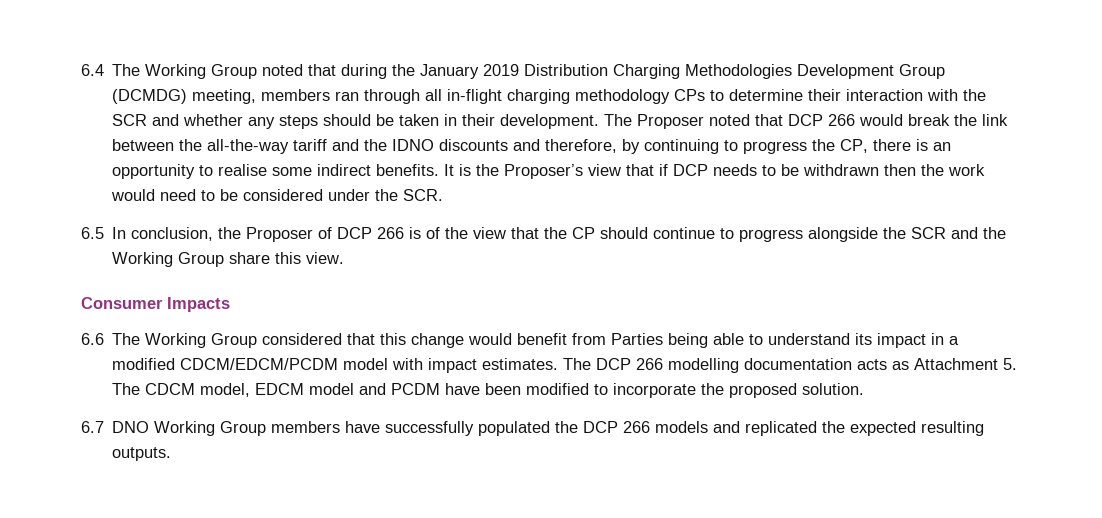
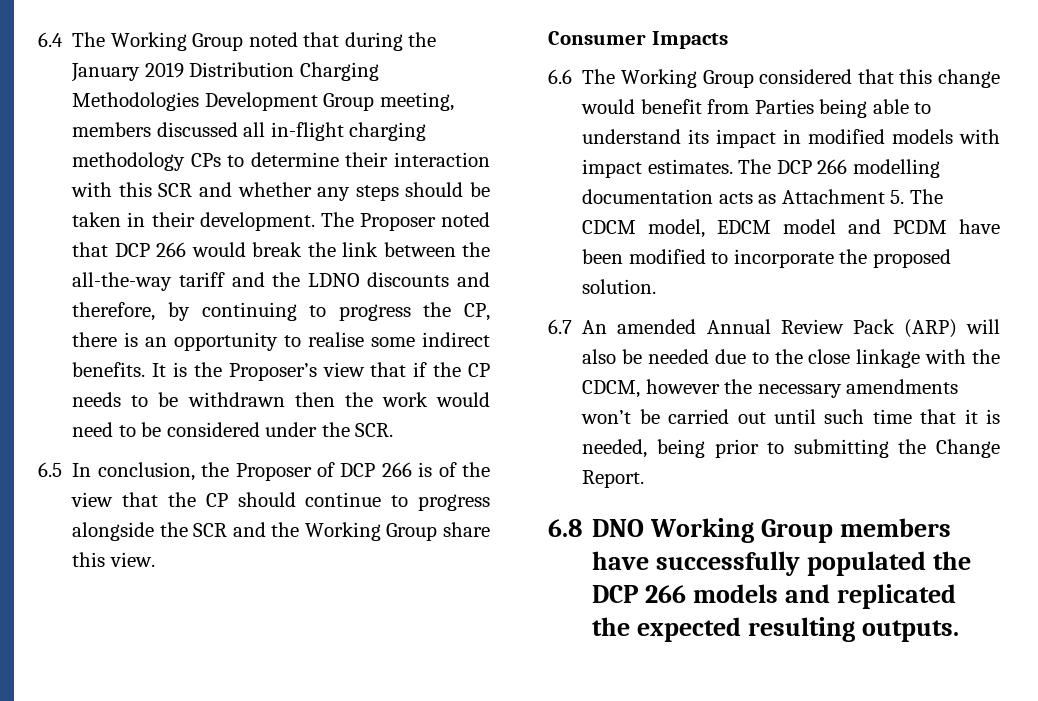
[112,89,188,104] (DCMDG) -> (375, 102) none
[335,89,421,104] ran through -> [156,122,238,137] discussed
[963,89,987,101] the -> [118,182,152,197] this
[392,139,435,151] IDNO -> [307,273,360,287] LDNO
[673,164,709,176] DCP -> [433,362,490,377] the CP
[949,336,960,345] [112,358,389,370] a modified CDCM/EDCM/PCDM model -> [808,129,954,144] modified models
(104, 427) none -> [582,319,1000,338] [582,349,1000,368] [582,379,959,398] [581,409,1000,424] [582,439,1000,458] [582,470,645,488] [548,519,582,537] An amended Annual Review Pack (ARP) will also be needed due to the close linkage with the CDCM, however the necessary amendments won’t be carried out until such time that it is needed, being prior to submitting the Change Report. // 6.8

